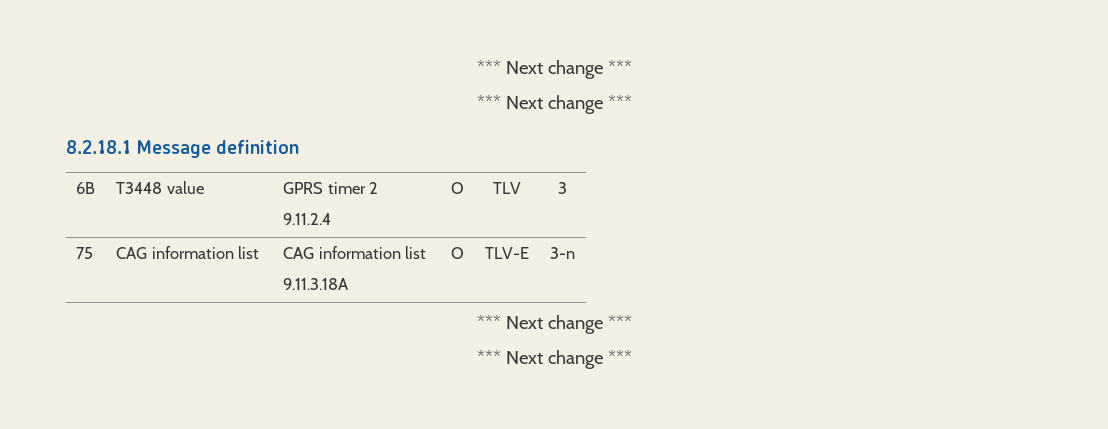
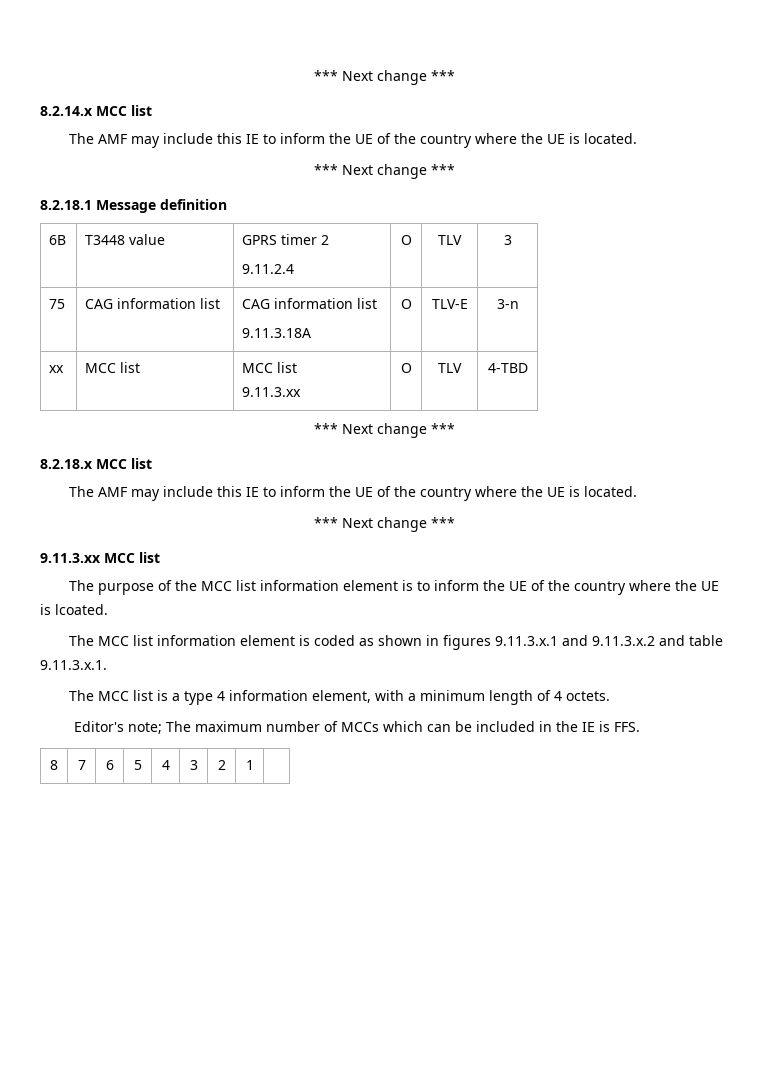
[476,60,632,79] *** Next change *** -> [314,70,455,85] [40,105,152,116] [68,133,637,148] *** Next change *** // 8.2.14.x MCC list // The AMF may include this IE to inform the UE of the country where the UE is located.
[476,315,632,334] [476,350,632,369] // *** Next change *** // *** Next change *** -> [49,365,65,373] [85,362,141,373] [242,362,298,373] [242,387,302,397] [400,363,412,373] [438,363,462,373] [487,363,528,373] [314,423,455,438] [40,458,152,469] [68,486,637,501] [314,517,455,532] [40,552,160,563] [68,580,719,595] [40,604,108,615] [68,635,723,650] [40,660,107,670] [68,690,610,705] [73,721,640,734] [50,760,58,770] [77,760,86,770] [105,760,114,770] [133,760,142,770] [161,760,170,770] [189,760,198,770] [217,760,226,770] [245,760,254,770] // xx | MCC list | MCC list // 9.11.3.xx | O | TLV | 4-TBD // *** Next change *** // 8.2.18.x MCC list // The AMF may include this IE to inform the UE of the country where the UE is located. // *** Next change *** // 9.11.3.xx MCC list // The purpose of the MCC list information element is to inform the UE of the country where the UE is lcoated. // The MCC list information element is coded as shown in figures 9.11.3.x.1 and 9.11.3.x.2 and table 9.11.3.x.1. // The MCC list is a type 4 information element, with a minimum length of 4 octets. // Editor's note; The maximum number of MCCs which can be included in the IE is FFS. // 8 | 7 | 6 | 5 | 4 | 3 | 2 | 1 |

